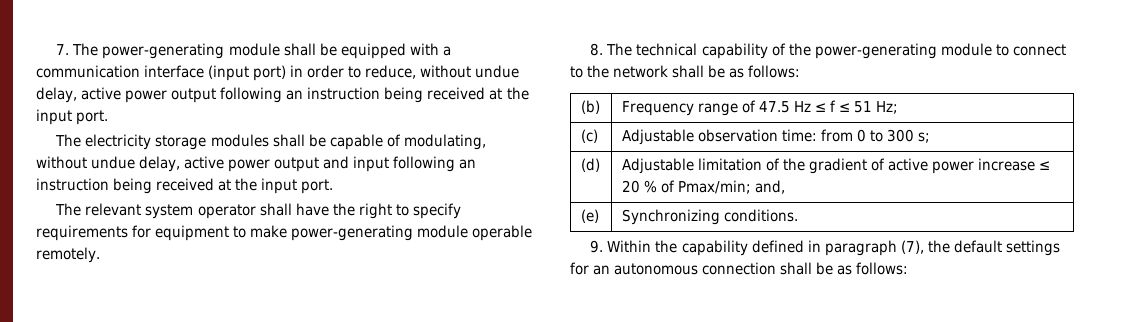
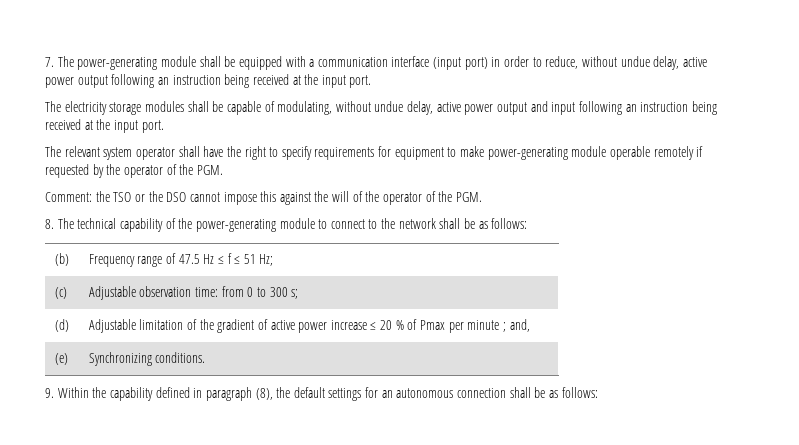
[36,247,100,263] remotely. -> [653,146,704,160] [45,164,223,178] [45,191,482,205] remotely if requested by the operator of the PGM. // Comment: the TSO or the DSO cannot impose this against the will of the operator of the PGM.
[677,180,751,194] Pmax/min; -> [420,320,506,333] Pmax per minute ;
[900,240,924,254] (7), -> [255,388,273,400] (8),

